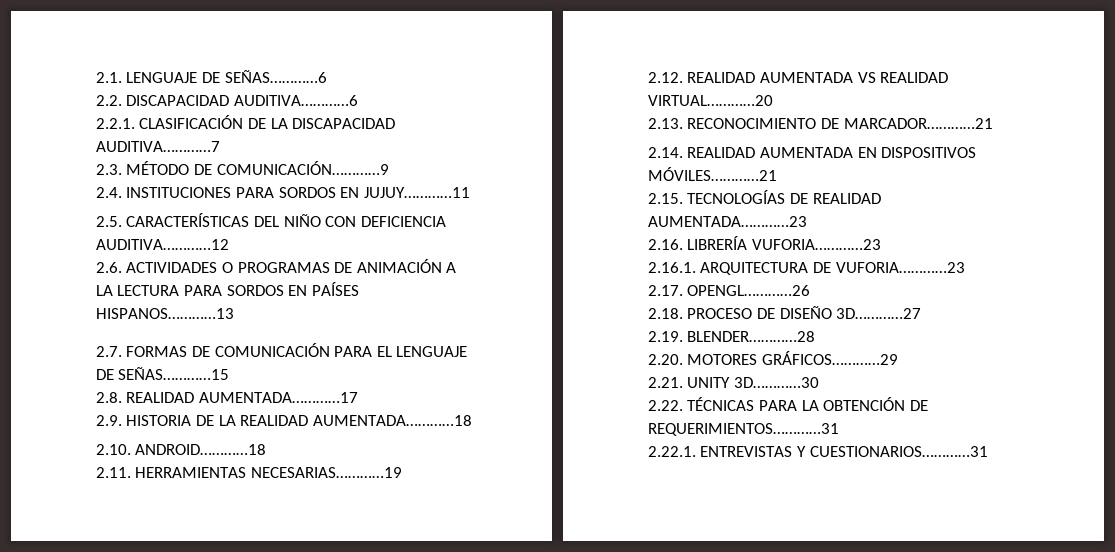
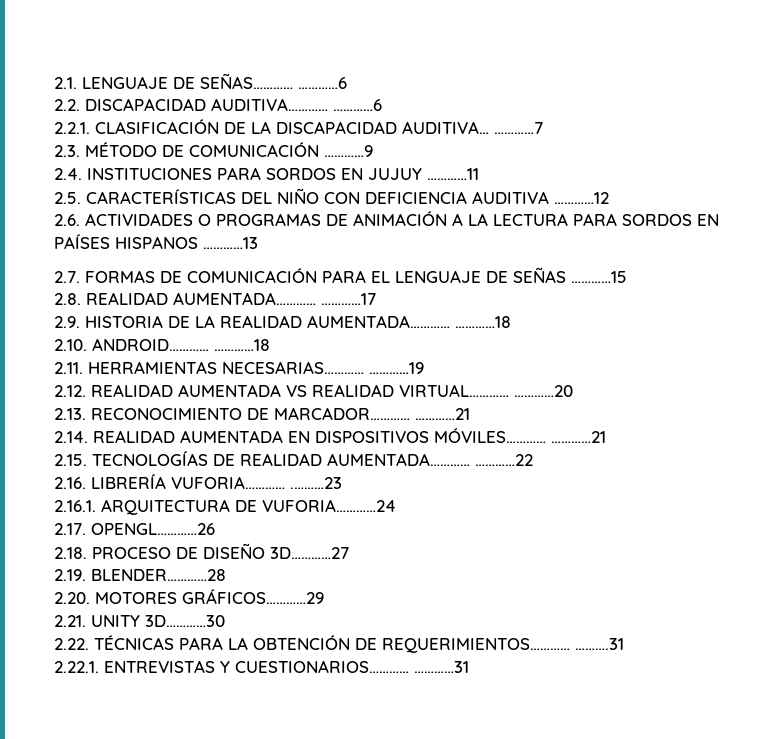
[224,70,327,83] SEÑAS…………6 -> [199,73,347,89] SEÑAS………… …………6
[233,95,358,106] AUDITIVA…………6 -> [210,98,382,111] AUDITIVA………… …………6
[95,141,220,152] AUDITIVA…………7 -> [401,121,543,134] AUDITIVA… …………7
[216,161,389,175] COMUNICACIÓN…………9 -> [188,142,373,157] COMUNICACIÓN …………9
[363,187,470,198] JUJUY…………11 -> [367,168,479,180] JUJUY …………11
[95,239,229,250] AUDITIVA…………12 -> [471,191,609,204] AUDITIVA …………12
[95,308,234,319] HISPANOS…………13 -> [114,236,258,249] HISPANOS …………13
[118,367,230,380] SEÑAS…………15 -> [512,267,627,283] SEÑAS …………15
[198,392,358,403] AUMENTADA…………17 -> [172,292,376,305] AUMENTADA………… …………17
[312,415,472,426] AUMENTADA…………18 -> [306,315,511,328] AUMENTADA………… …………18
[135,444,267,455] ANDROID…………18 -> [91,338,270,351] ANDROID………… …………18
[250,467,402,478] NECESARIAS…………19 -> [221,361,424,374] NECESARIAS………… …………19
[647,95,773,106] VIRTUAL…………20 -> [398,384,573,397] VIRTUAL………… …………20
[843,118,993,129] MARCADOR…………21 -> [273,407,470,420] MARCADOR………… …………21
[647,167,777,181] MÓVILES…………21 -> [433,428,606,443] MÓVILES………… …………21
[647,216,807,227] AUMENTADA…………23 -> [326,453,533,466] AUMENTADA………… …………22
[751,239,881,250] VUFORIA…………23 -> [170,476,342,489] VUFORIA………… .………23
[835,262,965,273] VUFORIA…………23 -> [261,499,396,512] VUFORIA…………24
[647,423,839,436] REQUERIMIENTOS…………31 -> [381,638,624,653] REQUERIMIENTOS………… ……….31
[809,446,988,457] CUESTIONARIOS…………31 -> [234,660,469,673] CUESTIONARIOS………… …………31

